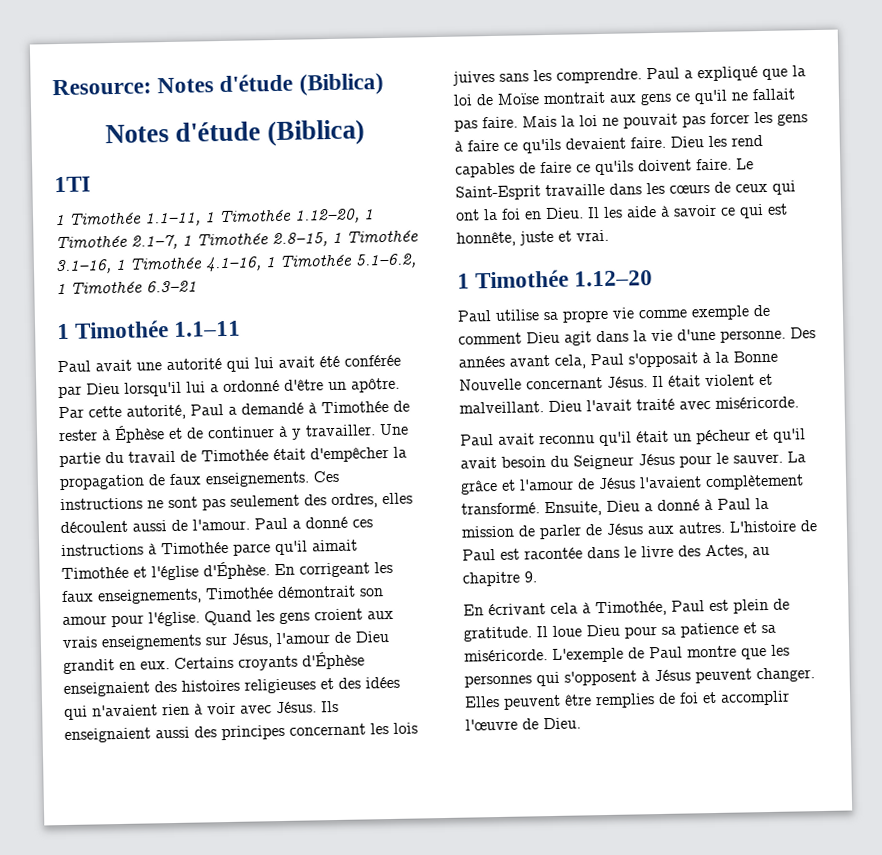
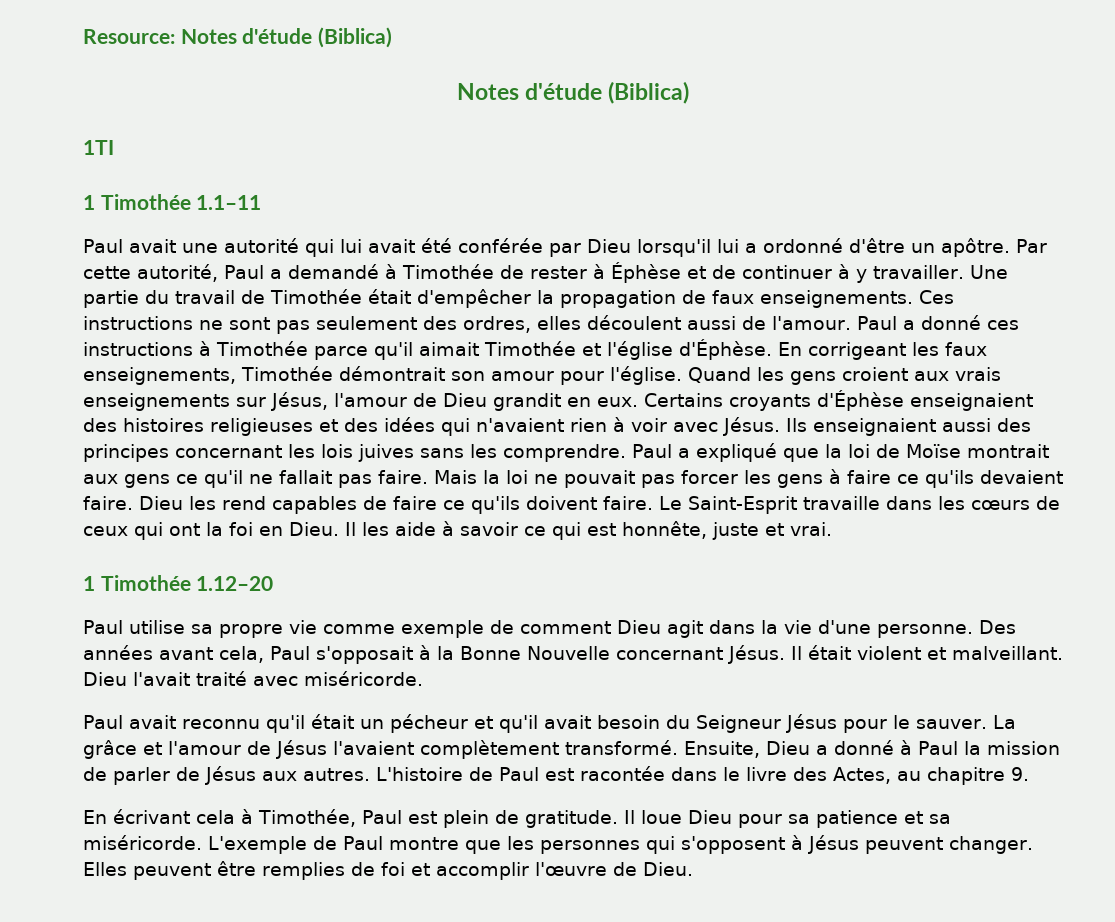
[55,208,374,227] [55,230,419,250] [55,253,417,275] [56,280,197,295] // 1 Timothée 1.1–11, 1 Timothée 1.12–20, 1 Timothée 2.1–7, 1 Timothée 2.8–15, 1 Timothée 3.1–16, 1 Timothée 4.1–16, 1 Timothée 5.1–6.2, 1 Timothée 6.3–21 -> (114, 147) none

